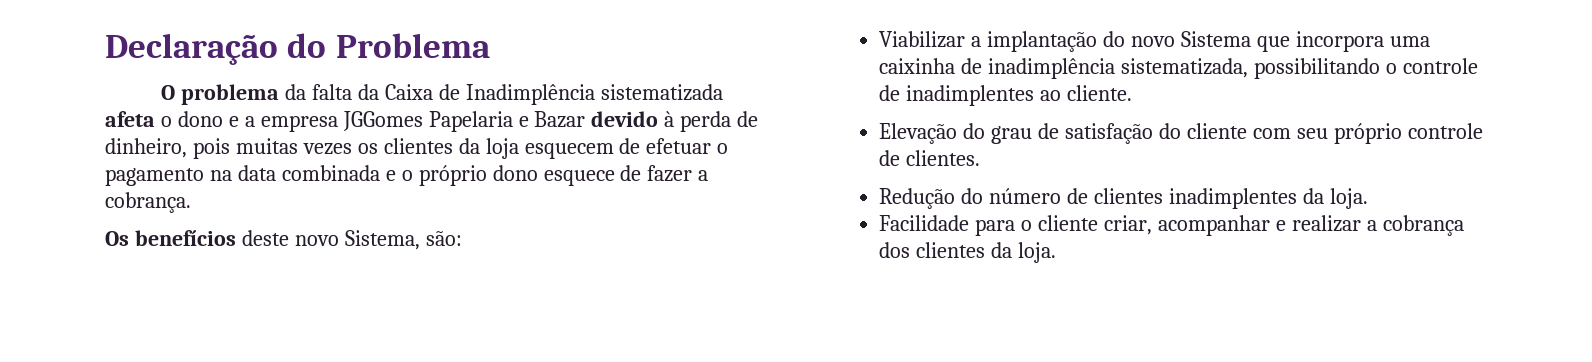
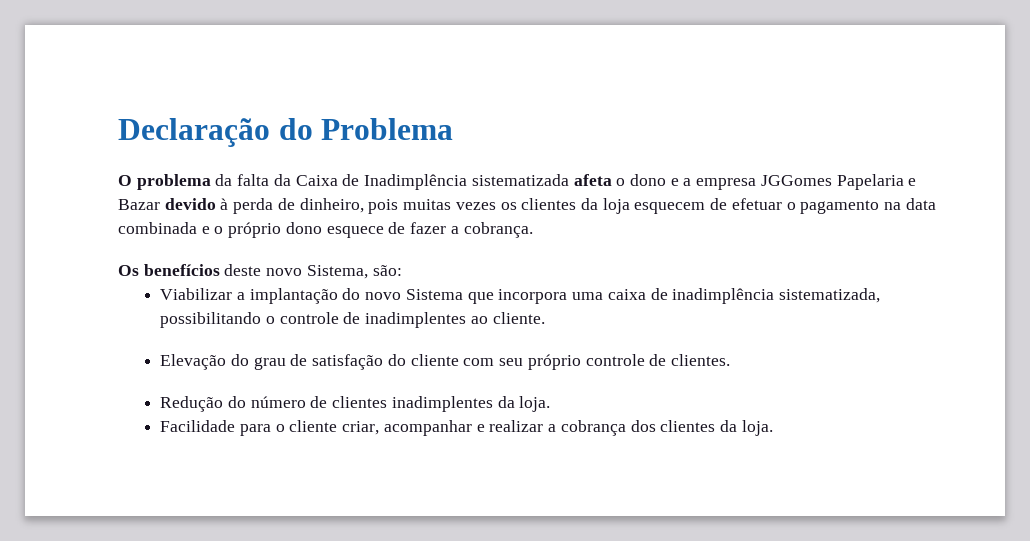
[879,58,956,74] caixinha -> [607,289,646,300] caixa

